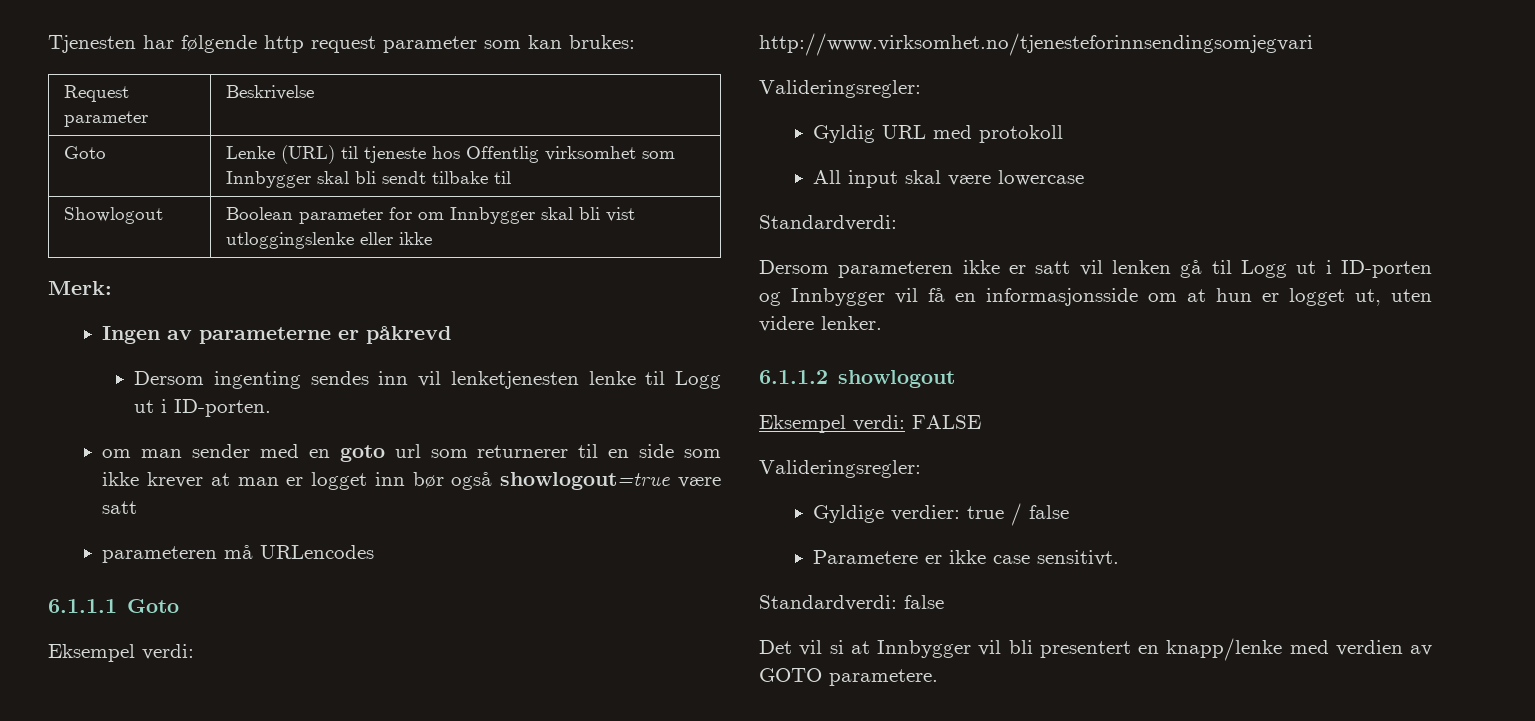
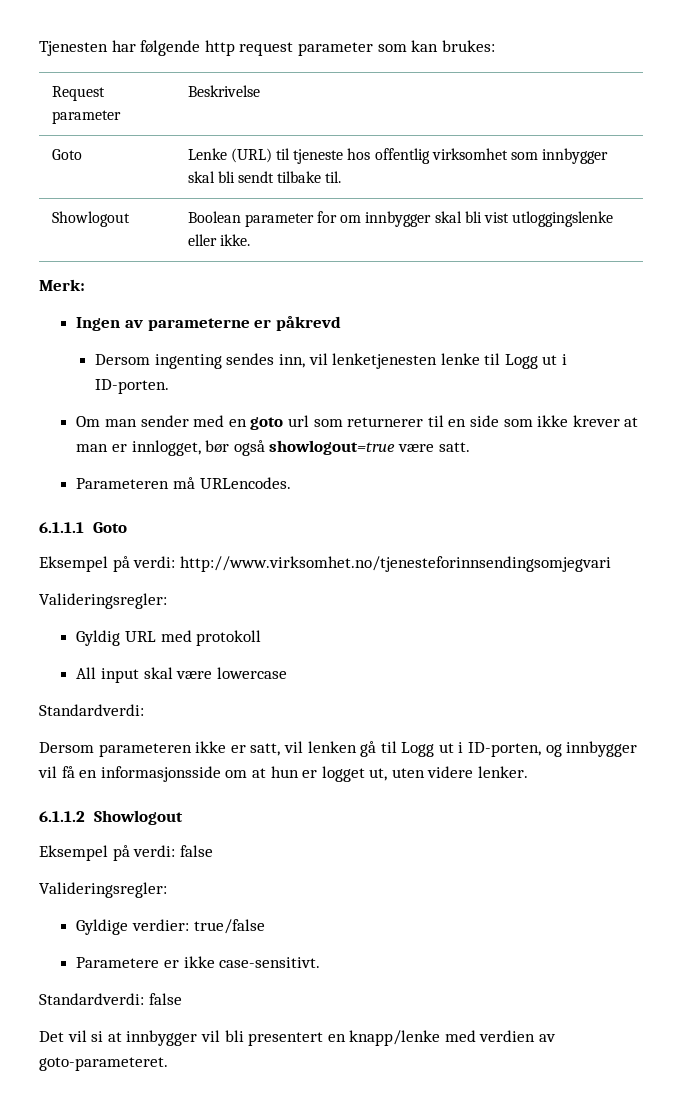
[465,146,539,163] Offentlig -> [374,148,430,164] offentlig
[225,171,311,188] Innbygger -> [542,148,609,164] innbygger
[493,171,511,184] til -> [325,171,342,183] til.
[449,207,535,224] Innbygger -> [365,211,432,227] innbygger
[398,232,432,245] ikke -> [219,234,250,246] ikke.
[378,371,409,385] inn -> [278,354,305,368] inn,
[102,449,132,458] om -> [76,416,101,427] Om
[311,472,405,490] logget inn -> [131,440,201,456] innlogget,
[102,501,138,514] [102,545,375,563] satt // parameteren må URLencodes -> [438,442,470,452] [76,477,291,489] satt. // Parameteren må URLencodes.
(135, 653) none -> [112,556,130,572] på
[1035,261,1071,274] satt -> [250,743,281,756] satt,
[1341,260,1432,278] [759,288,885,306] ID-porten og Innbygger -> [468,741,638,757] ID-porten, og innbygger
[838,370,956,388] [759,415,981,433] showlogout // Eksempel verdi: FALSE -> [93,810,183,825] [39,845,213,861] Showlogout // Eksempel på verdi: false
[967,503,1070,526] true / false -> [193,919,265,934] true/false
[993,550,1120,566] case sensitivt. -> [219,957,321,968] case-sensitivt.
[877,640,971,658] Innbygger -> [126,1030,198,1046] innbygger
[759,668,938,686] GOTO parametere. -> [39,1057,168,1071] goto-parameteret.

